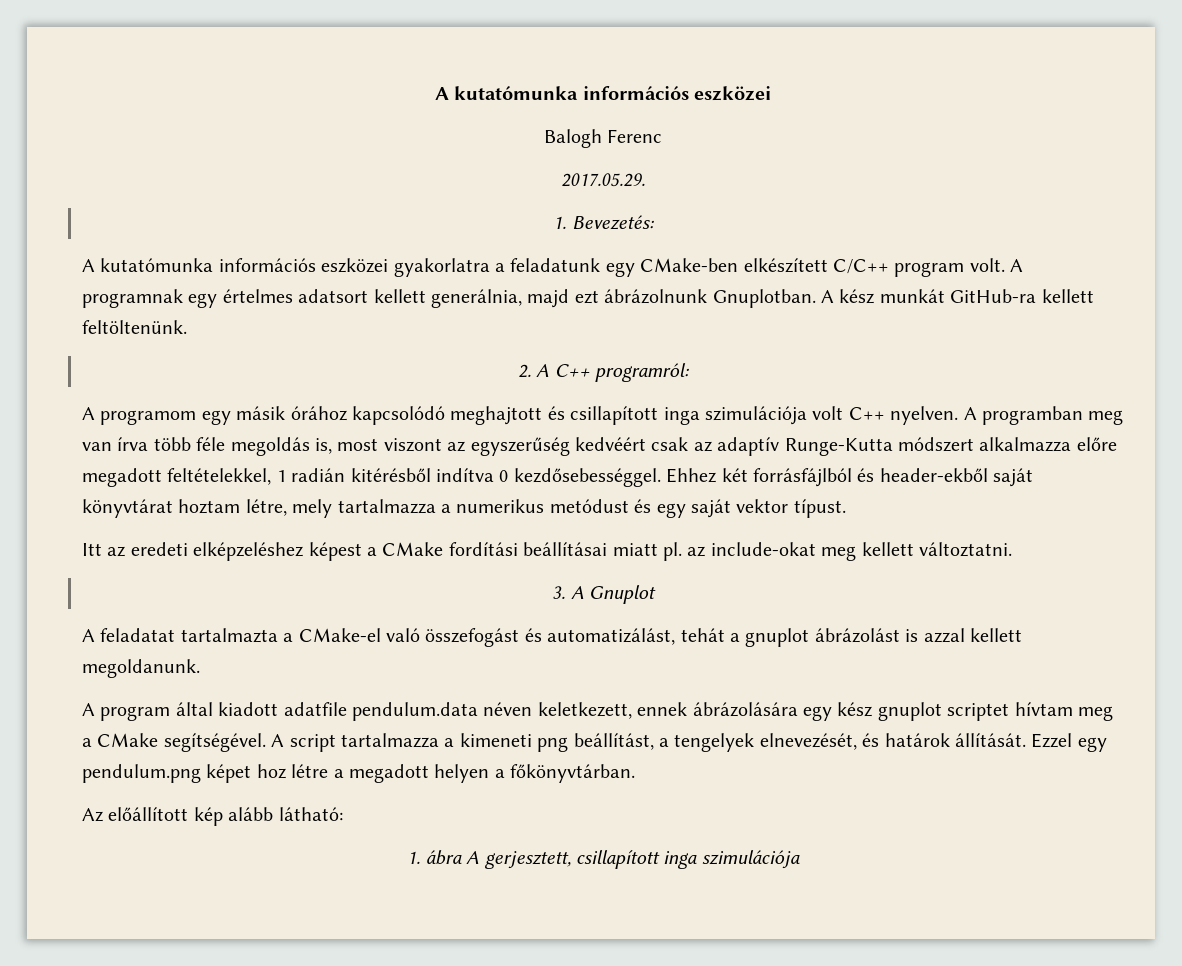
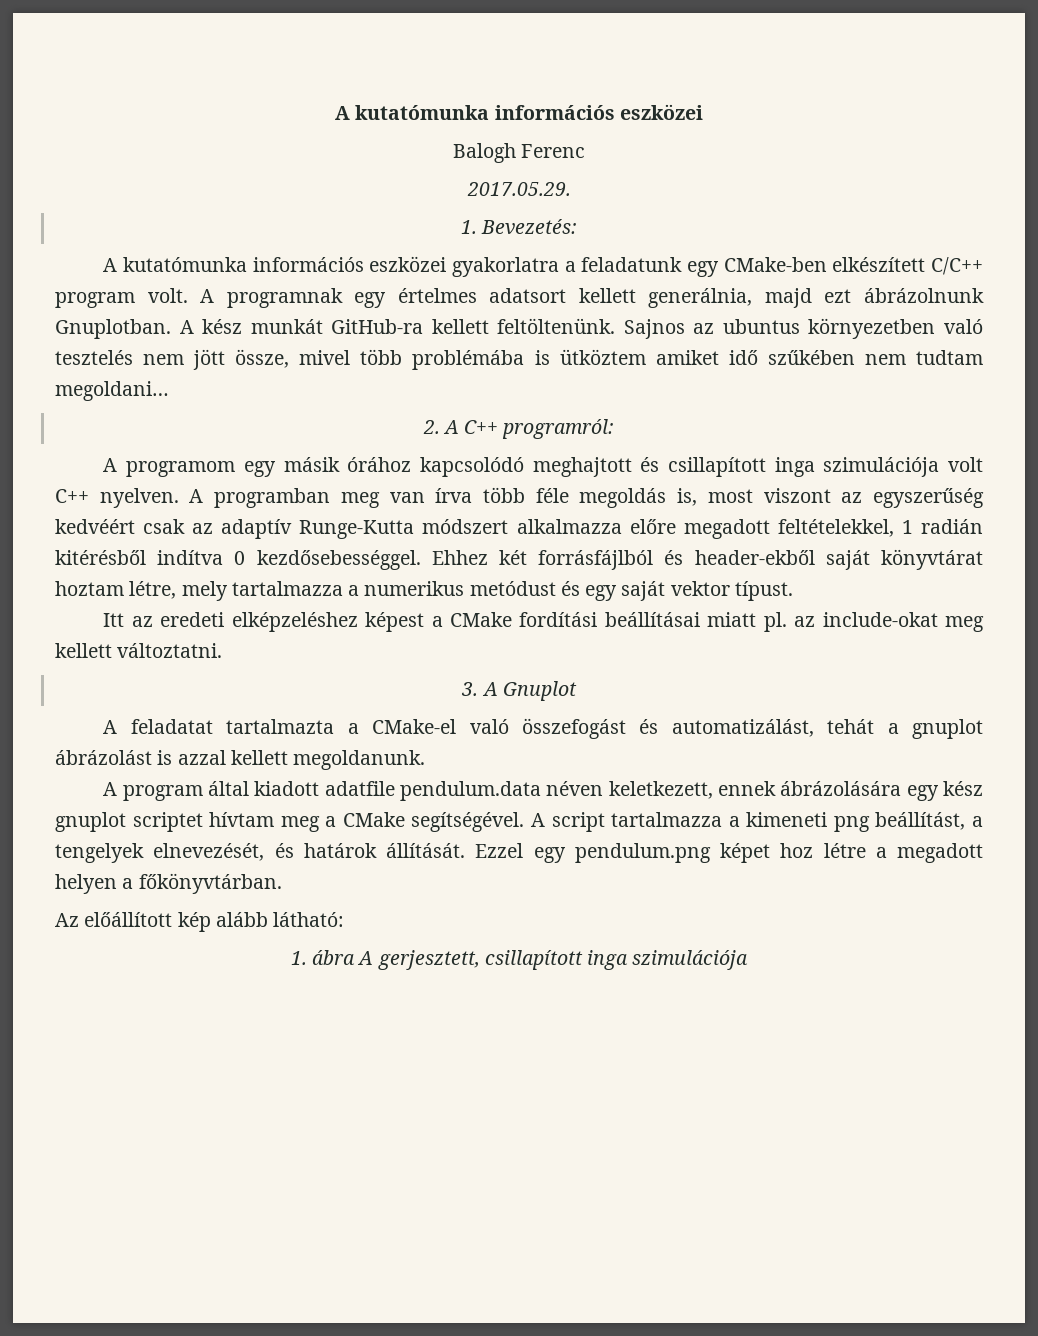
(187, 327) none -> [623,318,983,339] [55,349,984,370] [55,381,169,401] Sajnos az ubuntus környezetben való tesztelés nem jött össze, mivel több problémába is ütköztem amiket idő szűkében nem tudtam megoldani…

